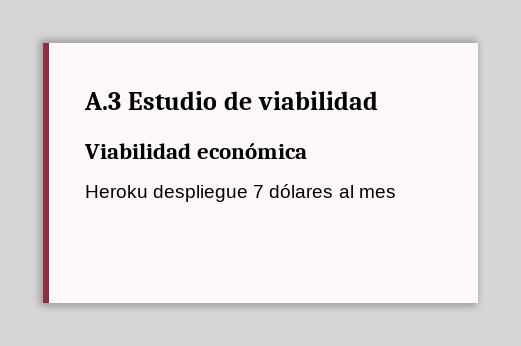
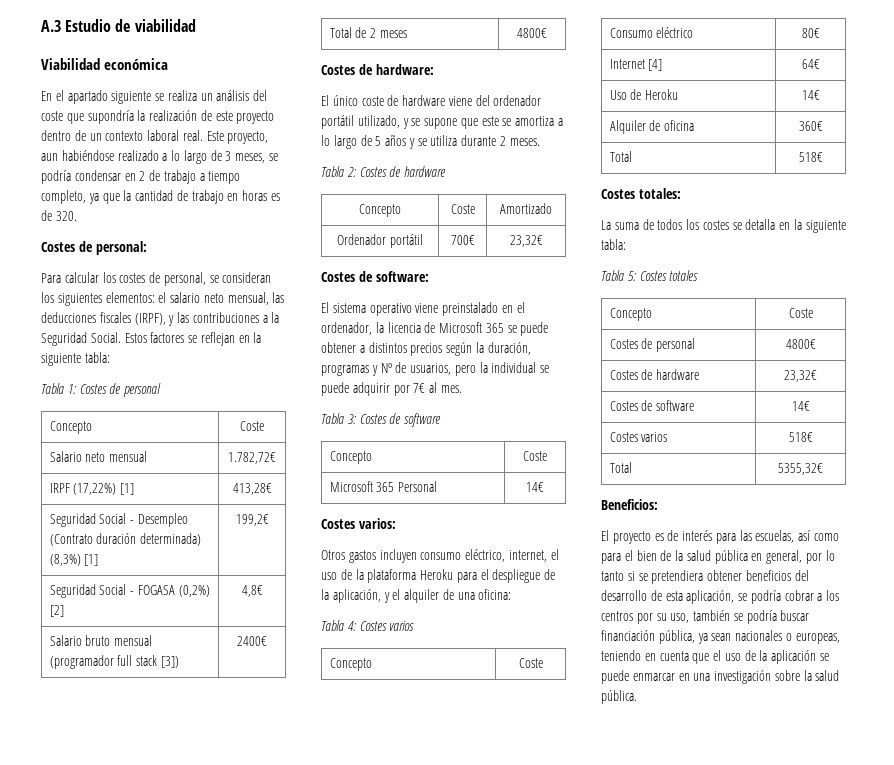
[85,184,396,202] Heroku despliegue 7 dólares al mes -> [41,90,268,104] [41,110,275,124] [41,130,269,144] [41,150,279,164] [41,170,241,184] [41,190,281,204] [41,210,77,221] [41,241,147,255] [41,272,272,286] [41,292,285,306] [41,312,280,326] [41,332,262,346] [41,352,110,366] [41,383,162,397] [49,421,92,434] [240,421,264,431] [49,451,148,462] [228,452,276,464] [49,483,135,495] [232,483,272,495] [49,513,188,527] [49,533,202,546] [49,554,99,566] [235,514,269,526] [49,584,210,598] [49,605,64,617] [241,585,263,597] [49,635,153,646] [49,655,179,669] [237,636,267,646] [329,27,407,38] [517,28,547,38] [321,64,434,75] [321,95,542,106] [321,115,564,129] [321,134,540,149] [321,166,447,177] [359,204,401,217] [450,204,475,214] [500,203,552,214] [337,234,423,248] [450,235,475,245] [509,235,543,247] [321,271,429,282] [321,302,525,316] [321,322,549,336] [321,342,531,356] [321,362,550,376] [321,382,462,396] [321,413,442,427] [329,451,372,464] [523,451,547,461] [329,481,438,492] [526,482,544,492] [321,518,396,529] [321,549,559,563] [321,569,556,583] [321,589,512,603] [321,620,415,631] [329,658,372,671] [518,658,543,668] [609,27,694,38] [801,28,820,38] [609,59,663,71] [801,59,820,69] [609,89,679,100] [801,90,820,100] [609,120,695,134] [798,121,823,131] [609,151,632,162] [798,152,823,162] [601,188,681,199] [601,219,846,233] [601,239,626,250] [601,270,699,281] [609,308,652,321] [788,308,813,318] [609,338,696,352] [785,339,816,349] [609,369,700,380] [784,370,817,382] [609,400,695,411] [791,401,810,411] [609,432,668,442] [788,432,813,442] [609,462,632,473] [778,463,823,475] [601,499,658,510] [601,530,840,544] [601,550,835,564] [601,570,809,584] [601,590,840,604] [601,610,810,624] [601,630,840,644] [601,650,830,664] [601,670,840,684] [601,690,637,704] En el apartado siguiente se realiza un análisis del coste que supondría la realización de este proyecto dentro de un contexto laboral real. Este proyecto, aun habiéndose realizado a lo largo de 3 meses, se podría condensar en 2 de trabajo a tiempo completo, ya que la cantidad de trabajo en horas es de 320. // Costes de personal: // Para calcular los costes de personal, se consideran los siguientes elementos: el salario neto mensual, las deducciones fiscales (IRPF), y las contribuciones a la Seguridad Social. Estos factores se reflejan en la siguiente tabla: // Tabla 1: Costes de personal // Concepto | Coste // Salario neto mensual | 1.782,72€ // IRPF (17,22%) [1] | 413,28€ // Seguridad Social - Desempleo (Contrato duración determinada) (8,3%) [1] | 199,2€ // Seguridad Social - FOGASA (0,2%) [2] | 4,8€ // Salario bruto mensual (programador full stack [3]) | 2400€ // Total de 2 meses | 4800€ // Costes de hardware: // El único coste de hardware viene del ordenador portátil utilizado, y se supone que este se amortiza a lo largo de 5 años y se utiliza durante 2 meses. // Tabla 2: Costes de hardware // Concepto | Coste | Amortizado // Ordenador portátil | 700€ | 23,32€ // Costes de software: // El sistema operativo viene preinstalado en el ordenador, la licencia de Microsoft 365 se puede obtener a distintos precios según la duración, programas y Nº de usuarios, pero la individual se puede adquirir por 7€ al mes. // Tabla 3: Costes de software // Concepto | Coste // Microsoft 365 Personal | 14€ // Costes varios: // Otros gastos incluyen consumo eléctrico, internet, el uso de la plataforma Heroku para el despliegue de la aplicación, y el alquiler de una oficina: // Tabla 4: Costes varios // Concepto | Coste // Consumo eléctrico | 80€ // Internet [4] | 64€ // Uso de Heroku | 14€ // Alquiler de oficina | 360€ // Total | 518€ // Costes totales: // La suma de todos los costes se detalla en la siguiente tabla: // Tabla 5: Costes totales // Concepto | Coste // Costes de personal | 4800€ // Costes de hardware | 23,32€ // Costes de software | 14€ // Costes varios | 518€ // Total | 5355,32€ // Beneficios: // El proyecto es de interés para las escuelas, así como para el bien de la salud pública en general, por lo tanto si se pretendiera obtener beneficios del desarrollo de esta aplicación, se podría cobrar a los centros por su uso, también se podría buscar financiación pública, ya sean nacionales o europeas, teniendo en cuenta que el uso de la aplicación se puede enmarcar en una investigación sobre la salud pública.

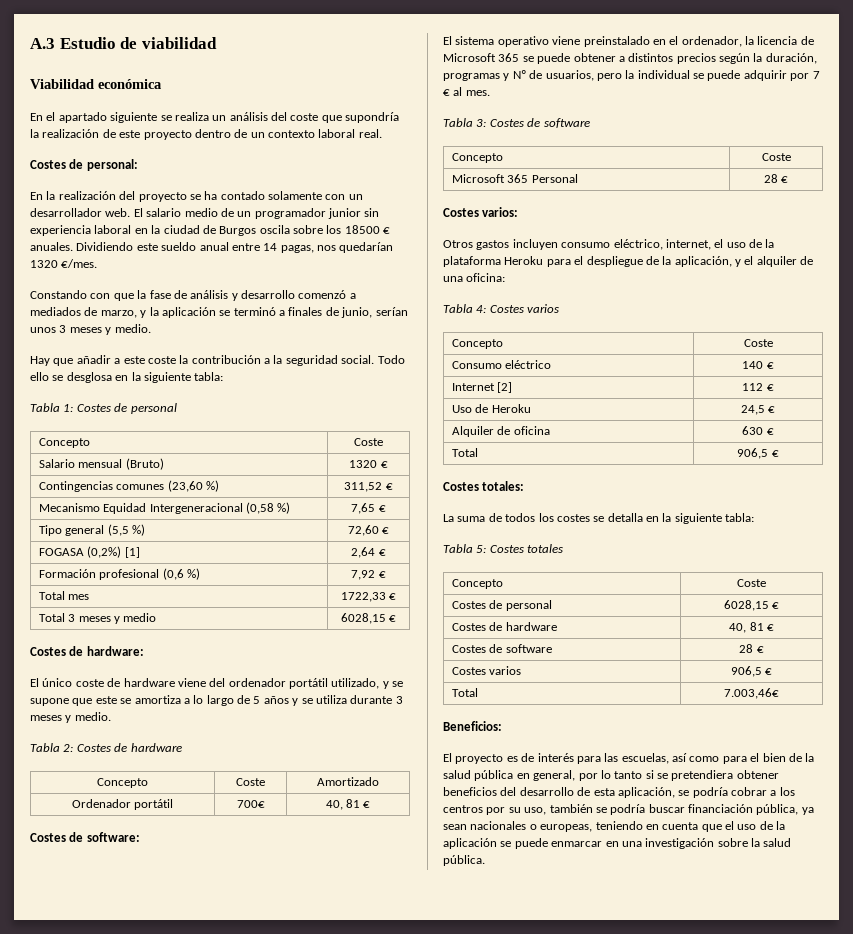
[206,131,269,144] [41,150,279,164] [41,170,241,184] [41,190,281,204] [41,210,77,221] [41,241,147,255] [41,272,272,286] [41,292,285,306] [41,312,280,326] [41,332,235,346] Este proyecto, aun habiéndose realizado a lo largo de 3 meses, se podría condensar en 2 de trabajo a tiempo completo, ya que la cantidad de trabajo en horas es de 320. // Costes de personal: // Para calcular los costes de personal, se consideran los siguientes elementos: el salario neto mensual, las deducciones fiscales (IRPF), y las contribuciones a la Seguridad Social. Estos factores se reflejan -> [30,159,138,171] [30,191,363,202] [30,208,380,219] [30,225,391,236] [30,242,394,253] [30,259,98,268] [30,290,356,301] [30,307,408,318] [30,324,151,335] [30,355,405,366] [30,372,112,383] // Costes de personal: // En la realización del proyecto se ha contado solamente con un desarrollador web. El salario medio de un programador junior sin experiencia laboral en la ciudad de Burgos oscila sobre los 18500 € anuales. Dividiendo este sueldo anual entre 14 pagas, nos quedarían 1320 €/mes. // Constando con que la fase de análisis y desarrollo comenzó a mediados de marzo, y la aplicación se terminó a finales de junio, serían unos 3 meses y medio. // Hay que añadir a este coste la contribución a la seguridad social. Todo ello se desglosa
[85,451,148,462] [228,452,276,464] [49,483,135,495] [232,483,272,495] [49,513,188,527] [49,533,202,546] [49,554,99,566] [235,514,269,526] [49,584,210,598] [49,605,64,617] [241,585,263,597] [49,635,153,646] [49,655,179,669] [237,636,267,646] [329,27,407,38] [517,28,547,38] neto mensual | 1.782,72€ // IRPF (17,22%) [1] | 413,28€ // Seguridad Social - Desempleo (Contrato duración determinada) (8,3%) [1] | 199,2€ // Seguridad Social - FOGASA (0,2%) [2] | 4,8€ // Salario bruto mensual (programador full stack [3]) | 2400€ // Total de 2 meses | 4800€ -> [78,458,164,470] [349,460,388,468] [38,480,219,492] [344,482,393,492] [38,502,291,514] [351,503,386,514] [38,524,145,536] [347,525,390,536] [38,546,140,558] [351,547,386,558] [38,568,200,580] [351,570,386,580] [38,591,90,600] [340,592,397,602] [38,613,157,624] [340,613,397,624] mensual (Bruto) | 1320 € // Contingencias comunes (23,60 %) | 311,52 € // Mecanismo Equidad Intergeneracional (0,58 %) | 7,65 € // Tipo general (5,5 %) | 72,60 € // FOGASA (0,2%) [1] | 2,64 € // Formación profesional (0,6 %) | 7,92 € // Total mes | 1722,33 € // Total 3 meses y medio | 6028,15 €
[500,136,540,146] 2 meses. -> [395,696,403,704] [30,712,111,723] 3 meses y medio.
[509,235,543,247] 23,32€ -> [325,799,371,810] 40, 81 €
[413,383,426,393] 7€ -> [812,71,820,79] [443,89,450,96] 7 €
[526,482,544,492] 14€ -> [763,174,789,183] 28 €
[801,28,820,38] 80€ -> [742,361,774,369] 140 €
[648,59,663,71] [801,59,820,69] [4] | 64€ -> [497,382,513,393] [742,383,774,391] [2] | 112 €
[801,90,820,100] 14€ -> [740,405,776,415] 24,5 €
[798,121,823,131] [609,151,632,162] [798,152,823,162] 360€ // Total | 518€ -> [742,426,774,435] [451,448,478,457] [737,448,779,459] 630 € // Total | 906,5 €
[785,339,816,349] 4800€ -> [723,600,780,611] 6028,15 €
[784,370,817,382] 23,32€ -> [729,622,774,633] 40, 81 €
[791,401,810,411] 14€ -> [739,644,764,653] 28 €
[788,432,813,442] [609,462,632,473] [778,463,823,475] 518€ // Total | 5355,32€ -> [730,666,773,677] [451,688,478,697] [724,688,779,699] 906,5 € // Total | 7.003,46€

